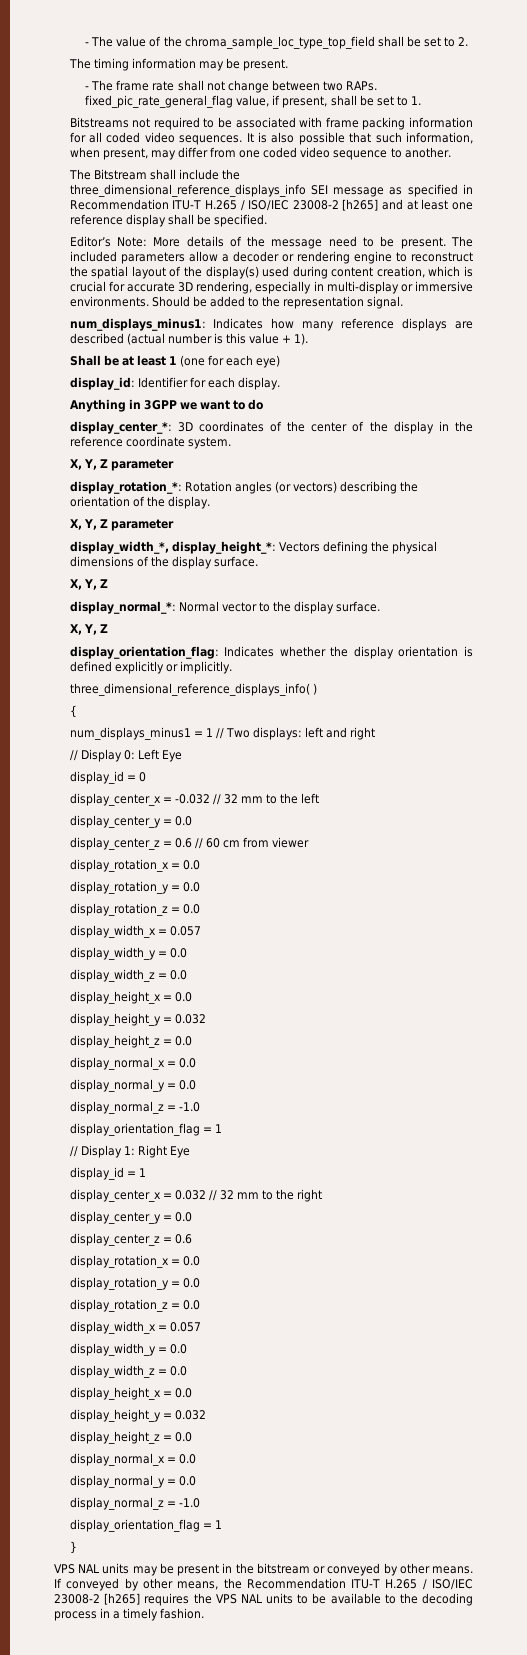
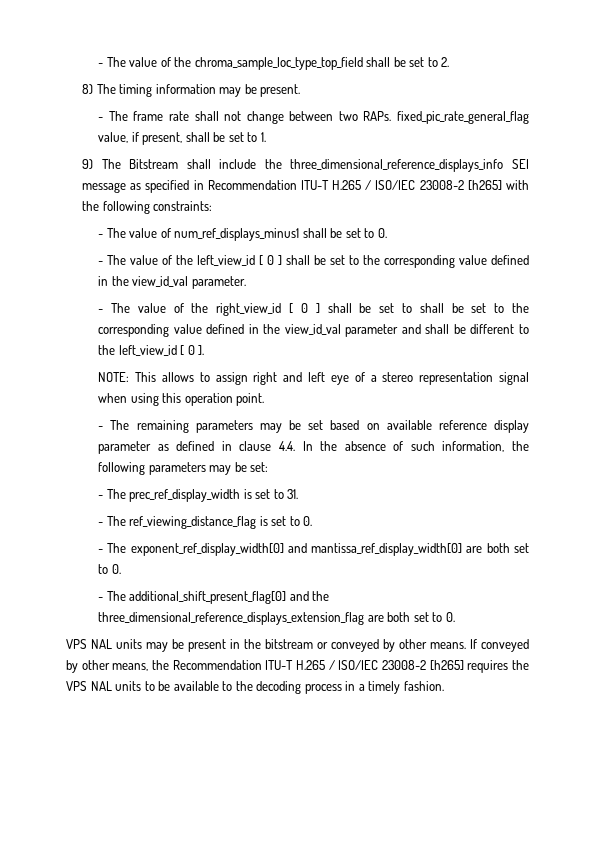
(469, 41) none -> [82,84,94,94] 8)
[69,117,473,130] [69,132,473,145] [69,147,451,160] Bitstreams not required to be associated with frame packing information for all coded video sequences. It is also possible that such information, when present, may differ from one coded video sequence to another. // -> [82,159,94,169] 9)
[382,199,474,210] [69,214,268,227] [69,236,473,249] [69,251,473,264] [69,266,474,279] [69,281,473,294] [69,296,404,309] [69,318,473,331] [69,333,309,345] [69,355,281,368] [69,377,281,390] [69,399,264,412] [69,421,473,434] [69,436,231,449] [69,459,174,471] [69,481,419,494] [69,496,210,509] [69,519,174,531] [69,541,438,554] [69,556,259,569] [69,579,108,590] [69,601,381,614] [69,624,108,635] [69,646,473,659] [69,661,232,674] [69,683,317,696] [69,705,77,717] [69,727,376,740] [69,749,183,762] [69,771,146,784] [69,793,320,806] [69,815,192,828] [69,837,310,850] [69,859,200,872] [69,881,200,894] [69,903,200,916] [69,925,201,938] [69,947,187,960] [69,969,187,982] [69,991,192,1004] [69,1013,206,1026] [69,1035,192,1048] [69,1057,196,1070] [69,1079,196,1092] [69,1101,200,1114] [69,1123,222,1136] [69,1145,191,1158] [69,1167,146,1180] [69,1189,323,1202] [69,1211,192,1224] [69,1233,192,1246] [69,1255,200,1268] [69,1277,200,1290] [69,1299,200,1312] [69,1321,201,1334] [69,1343,187,1356] [69,1365,187,1378] [69,1387,192,1400] [69,1409,206,1422] [69,1431,192,1444] [69,1453,196,1466] [69,1475,196,1488] [69,1497,200,1510] [69,1519,222,1532] [69,1541,77,1553] and at least one reference display shall be specified. // Editor’s Note: More details of the message need to be present. The included parameters allow a decoder or rendering engine to reconstruct the spatial layout of the display(s) used during content creation, which is crucial for accurate 3D rendering, especially in multi-display or immersive environments. Should be added to the representation signal. // num_displays_minus1: Indicates how many reference displays are described (actual number is this value + 1). // Shall be at least 1 (one for each eye) // display_id: Identifier for each display. // Anything in 3GPP we want to do // display_center_*: 3D coordinates of the center of the display in the reference coordinate system. // X, Y, Z parameter // display_rotation_*: Rotation angles (or vectors) describing the orientation of the display. // X, Y, Z parameter // display_width_*, display_height_*: Vectors defining the physical dimensions of the display surface. // X, Y, Z // display_normal_*: Normal vector to the display surface. // X, Y, Z // display_orientation_flag: Indicates whether the display orientation is defined explicitly or implicitly. // three_dimensional_reference_displays_info( ) // { // num_displays_minus1 = 1 // Two displays: left and right // // Display 0: Left Eye // display_id = 0 // display_center_x = -0.032 // 32 mm to the left // display_center_y = 0.0 // display_center_z = 0.6 // 60 cm from viewer // display_rotation_x = 0.0 // display_rotation_y = 0.0 // display_rotation_z = 0.0 // display_width_x = 0.057 // display_width_y = 0.0 // display_width_z = 0.0 // display_height_x = 0.0 // display_height_y = 0.032 // display_height_z = 0.0 // display_normal_x = 0.0 // display_normal_y = 0.0 // display_normal_z = -1.0 // display_orientation_flag = 1 // // Display 1: Right Eye // display_id = 1 // display_center_x = 0.032 // 32 mm to the right // display_center_y = 0.0 // display_center_z = 0.6 // display_rotation_x = 0.0 // display_rotation_y = 0.0 // display_rotation_z = 0.0 // display_width_x = 0.057 // display_width_y = 0.0 // display_width_z = 0.0 // display_height_x = 0.0 // display_height_y = 0.032 // display_height_z = 0.0 // display_normal_x = 0.0 // display_normal_y = 0.0 // display_normal_z = -1.0 // display_orientation_flag = 1 // } -> [505,180,529,190] [82,201,213,214] [98,228,387,241] [98,255,529,268] [98,276,246,289] [98,303,530,316] [98,324,529,337] [98,345,205,356] [98,372,530,385] [98,393,265,406] [98,420,529,433] [98,441,530,454] [98,462,269,475] [98,489,299,502] [98,516,313,529] [98,543,529,556] [98,564,121,574] [98,591,330,604] [98,612,455,625] with the following constraints: // - The value of num_ref_displays_minus1 shall be set to 0. // - The value of the left_view_id [ 0 ] shall be set to the corresponding value defined in the view_id_val parameter. // - The value of the right_view_id [ 0 ] shall be set to shall be set to the corresponding value defined in the view_id_val parameter and shall be different to the left_view_id [ 0 ]. // NOTE: This allows to assign right and left eye of a stereo representation signal when using this operation point. // - The remaining parameters may be set based on available reference display parameter as defined in clause 4.4. In the absence of such information, the following parameters may be set: // - The prec_ref_display_width is set to 31. // - The ref_viewing_distance_flag is set to 0. // - The exponent_ref_display_width[0] and mantissa_ref_display_width[0] are both set to 0. // - The additional_shift_present_flag[0] and the three_dimensional_reference_displays_extension_flag are both set to 0.

